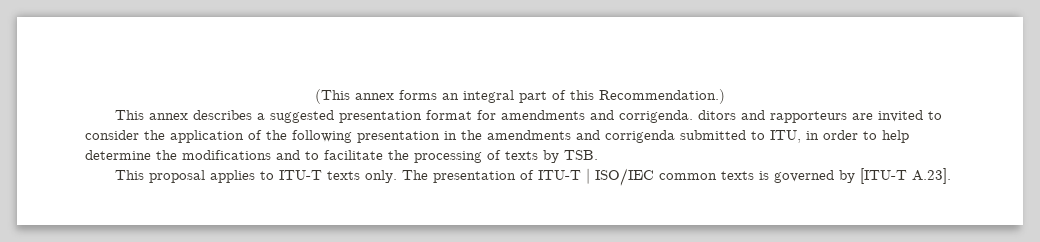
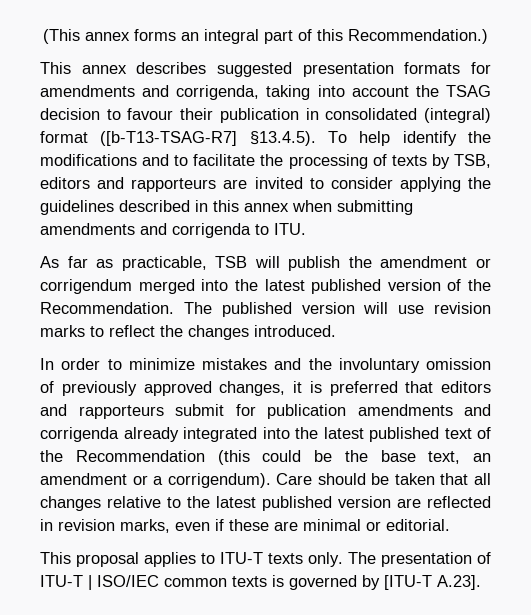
[257,113,266,120] a -> (207, 68) none
[426,110,473,120] format -> [404,62,461,74] formats
[619,110,943,123] [85,130,909,143] [85,150,151,160] corrigenda. ditors and rapporteurs are invited to consider the application of the following presentation in the amendments and corrigenda submitted to ITU, in order to help determine -> [176,85,492,100] [40,108,492,123] [40,131,457,146] corrigenda, taking into account the TSAG decision to favour their publication in consolidated (integral) format ([b-T13-TSAG-R7] §13.4.5). To help identify
[564,150,598,160] TSB. -> [453,154,491,168] [40,177,491,192] [40,200,413,215] [40,223,306,238] [40,256,491,271] [40,279,491,294] [40,302,491,317] [40,325,336,340] [40,358,491,373] [40,381,491,396] [40,404,491,419] [40,427,491,442] [40,450,491,465] [40,473,491,488] [40,496,491,511] [40,519,450,533] TSB, editors and rapporteurs are invited to consider applying the guidelines described in this annex when submitting amendments and corrigenda to ITU. // As far as practicable, TSB will publish the amendment or corrigendum merged into the latest published version of the Recommendation. The published version will use revision marks to reflect the changes introduced. // In order to minimize mistakes and the involuntary omission of previously approved changes, it is preferred that editors and rapporteurs submit for publication amendments and corrigenda already integrated into the latest published text of the Recommendation (this could be the base text, an amendment or a corrigendum). Care should be taken that all changes relative to the latest published version are reflected in revision marks, even if these are minimal or editorial.

